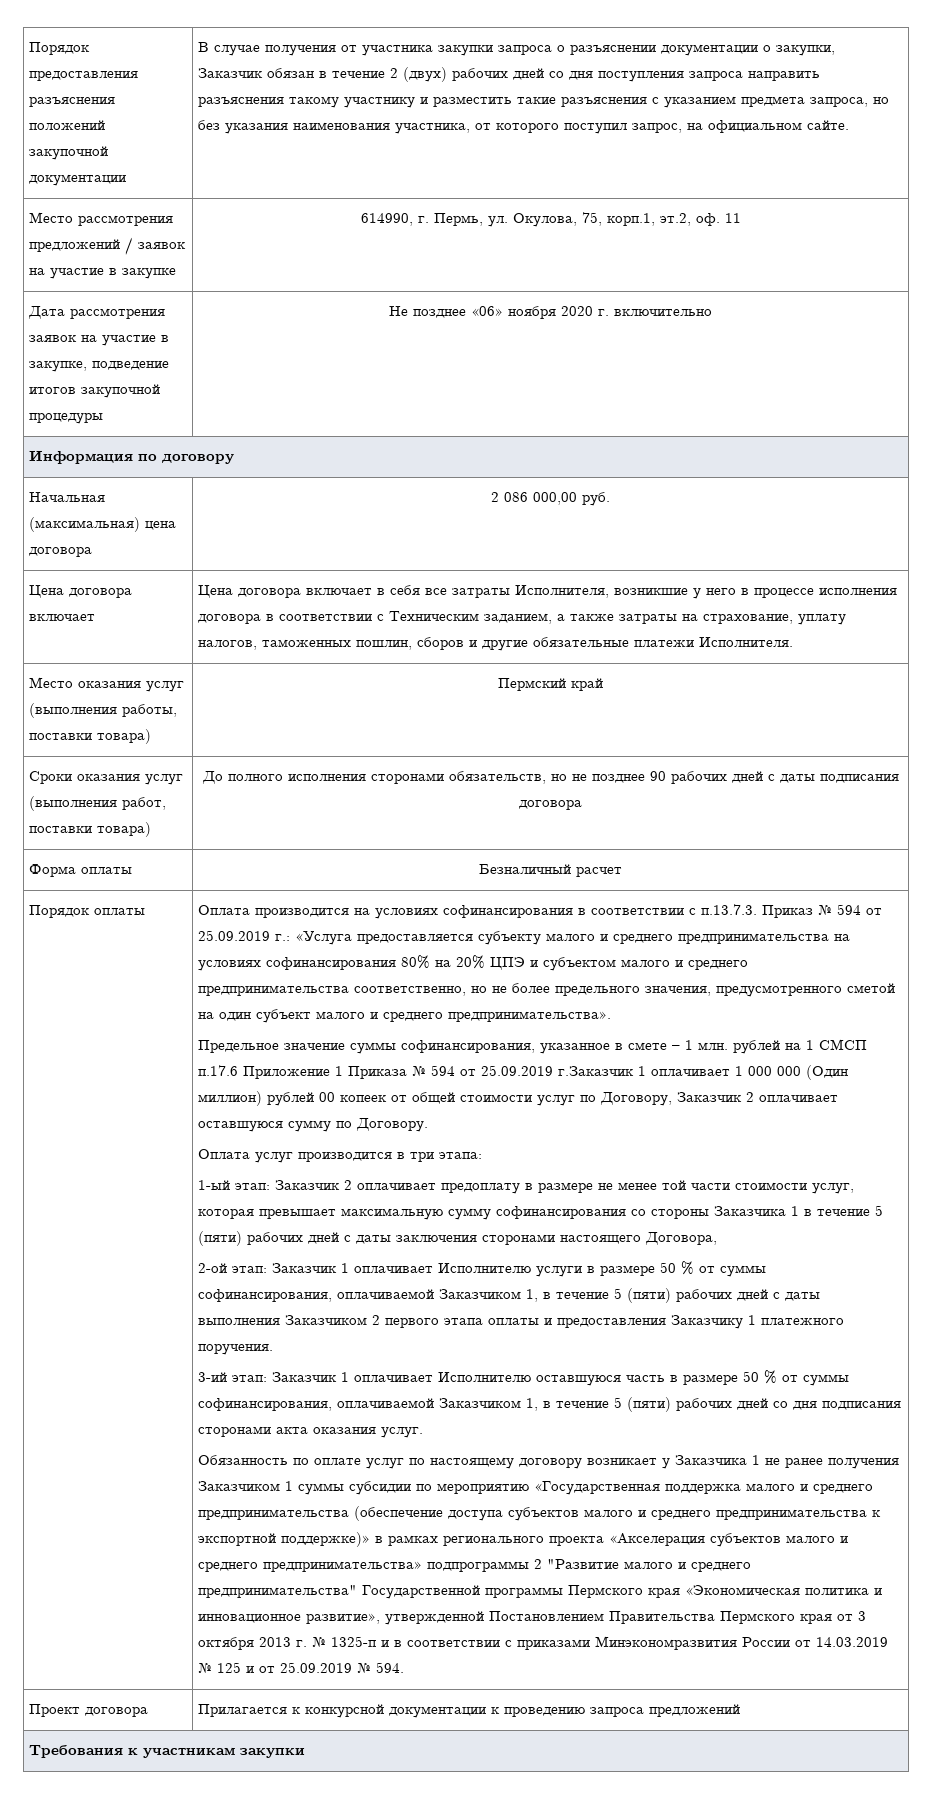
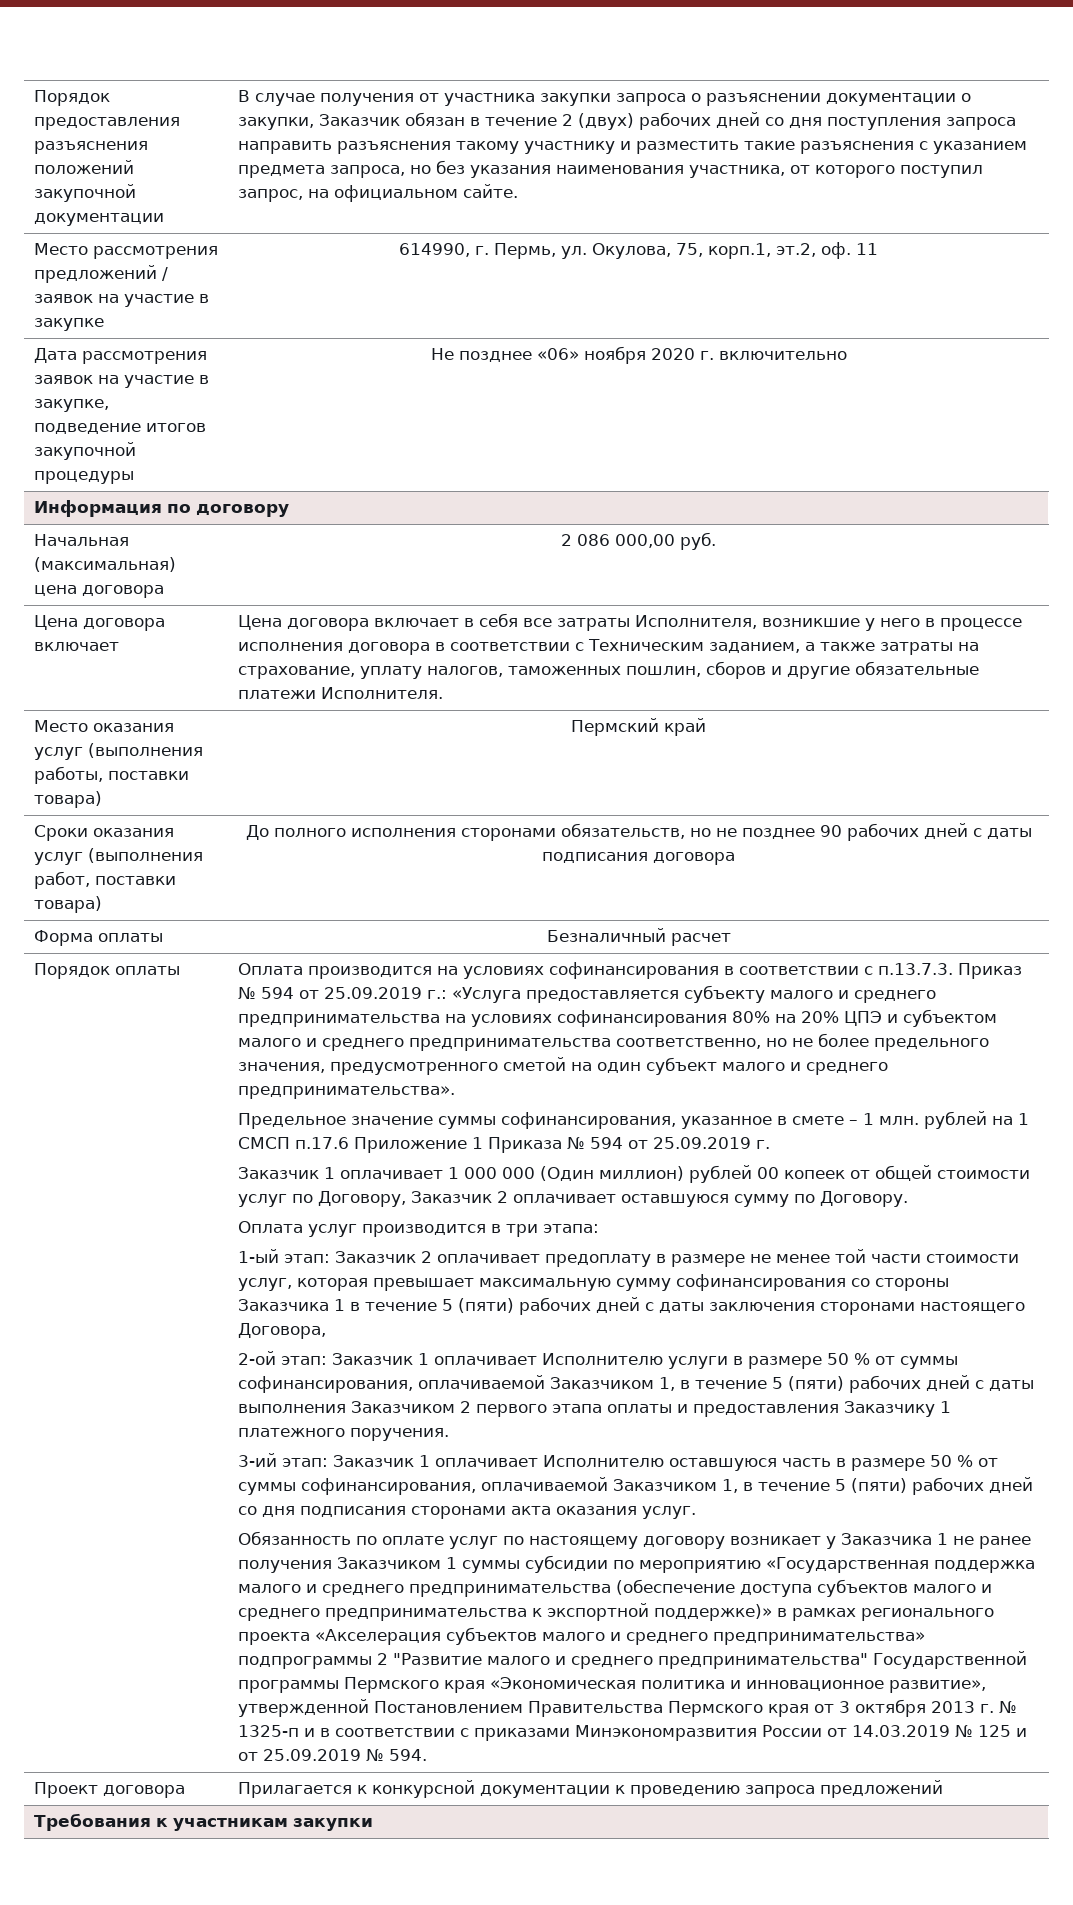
[558,1066,635,1076] г.Заказчик -> [755,1140,770,1149] [237,1167,319,1179] г. // Заказчик

